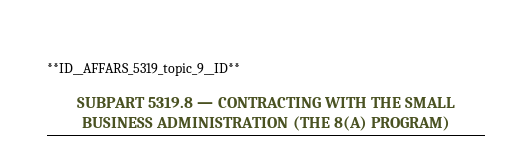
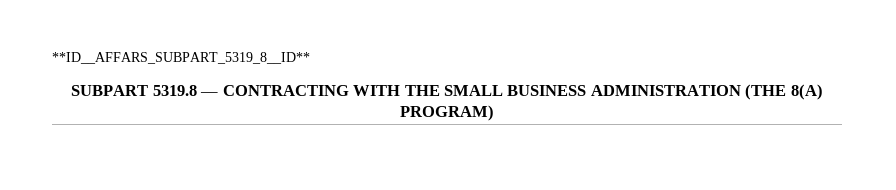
[47,63,240,76] **ID__AFFARS_5319_topic_9__ID** -> [52,52,310,64] **ID__AFFARS_SUBPART_5319_8__ID**

